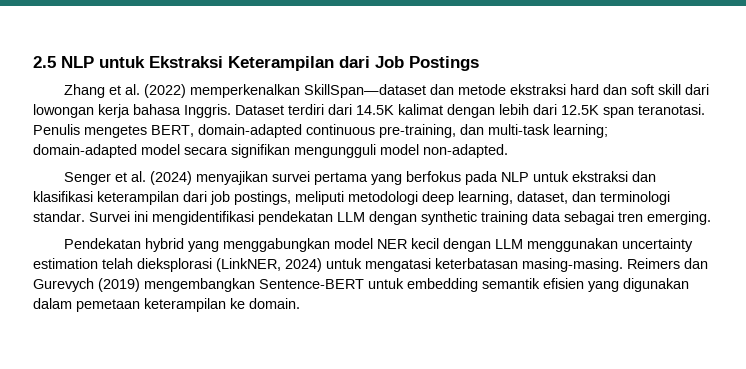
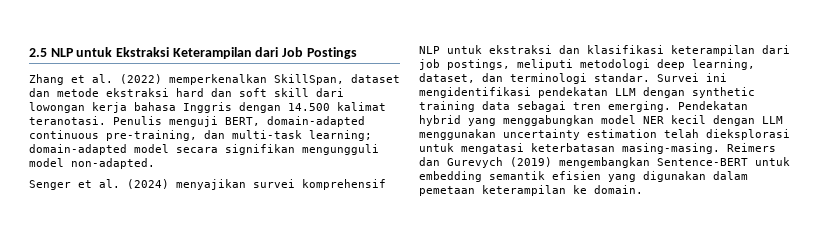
[304,84,427,98] SkillSpan—dataset -> [274,74,400,85] SkillSpan, dataset
[184,104,634,118] Inggris. Dataset terdiri dari 14.5K kalimat dengan lebih dari 12.5K span -> [183,102,386,113] Inggris dengan 14.500 kalimat
[84,125,147,138] mengetes -> [169,116,218,127] menguji
[314,171,499,185] pertama yang berfokus pada -> [302,179,386,190] komprehensif
(711, 218) // -> (671, 106) none
[216,258,322,272] (LinkNER, 2024) -> (790, 134) none

